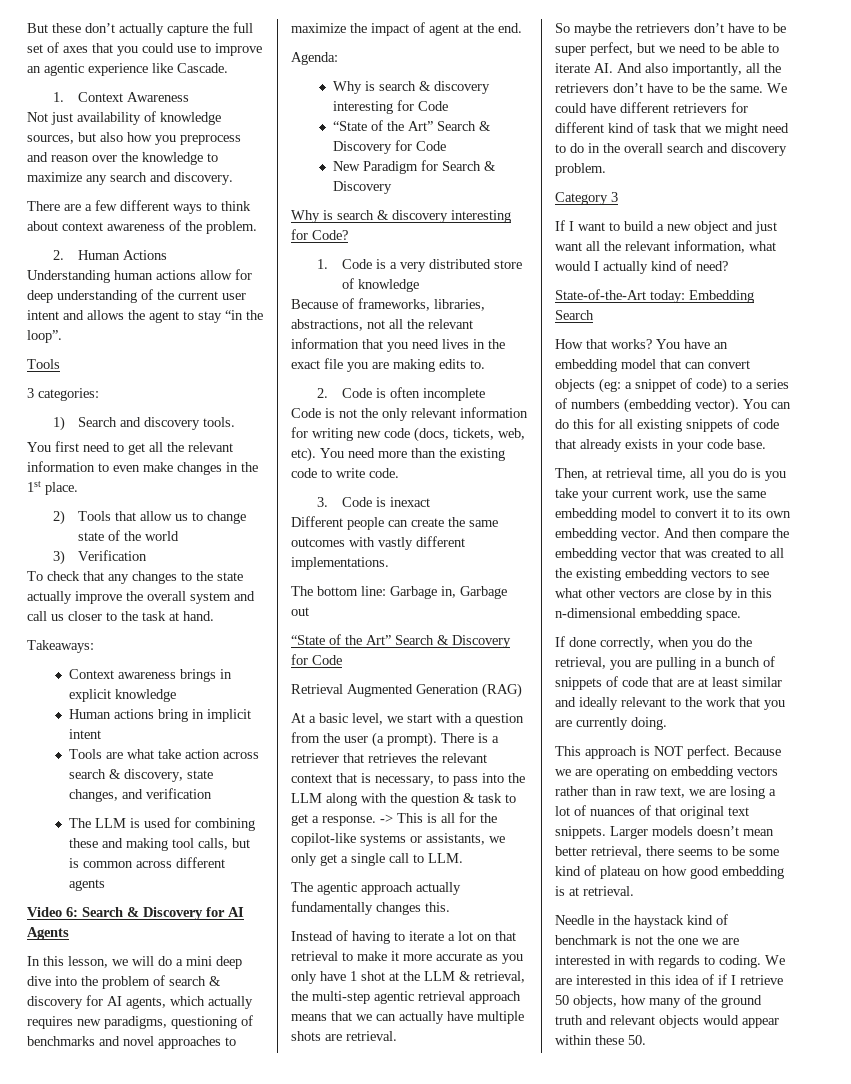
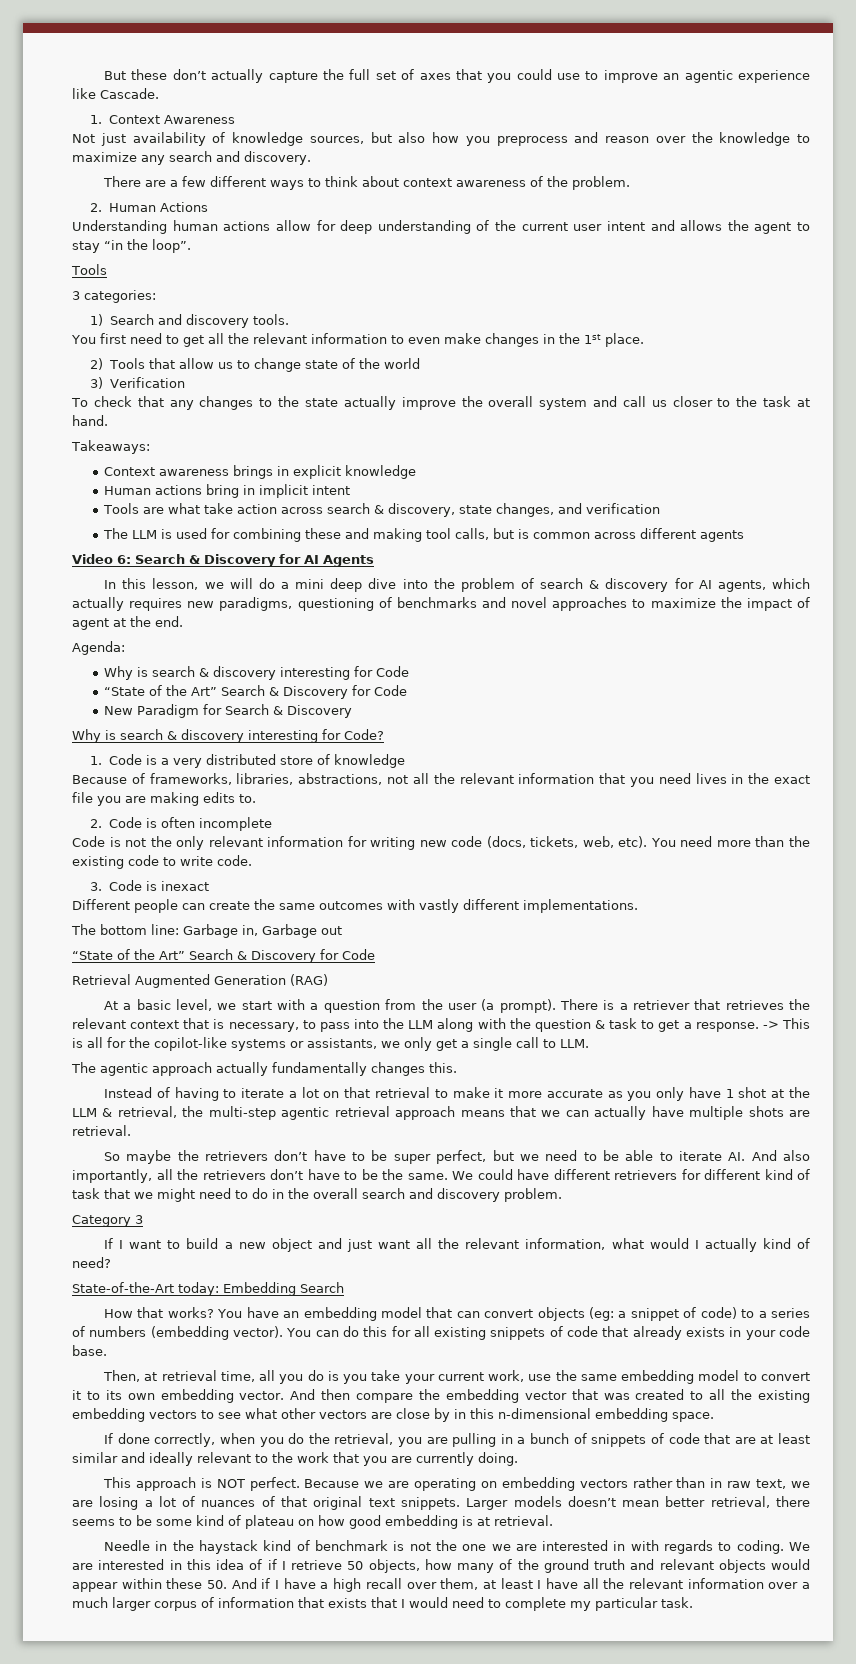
(646, 1040) none -> [231,1578,810,1592] [72,1597,693,1611] And if I have a high recall over them, at least I have all the relevant information over a much larger corpus of information that exists that I would need to complete my particular task.

